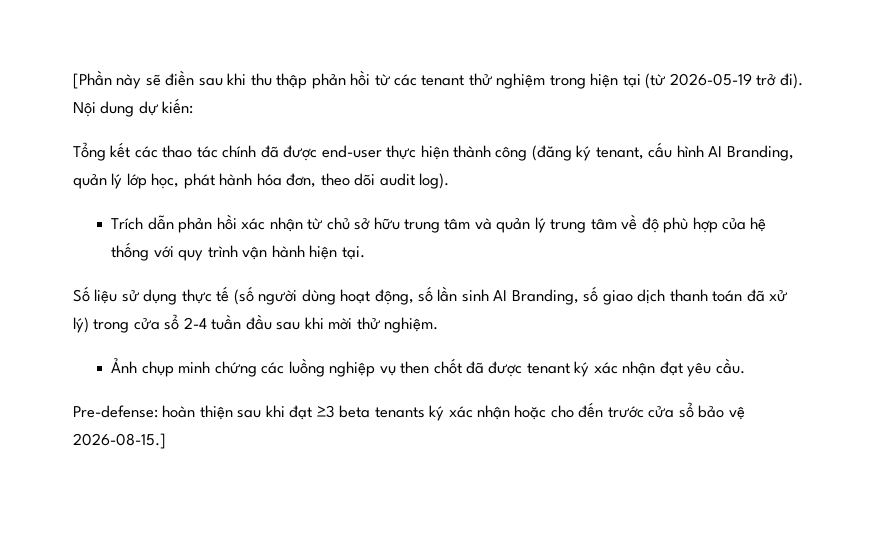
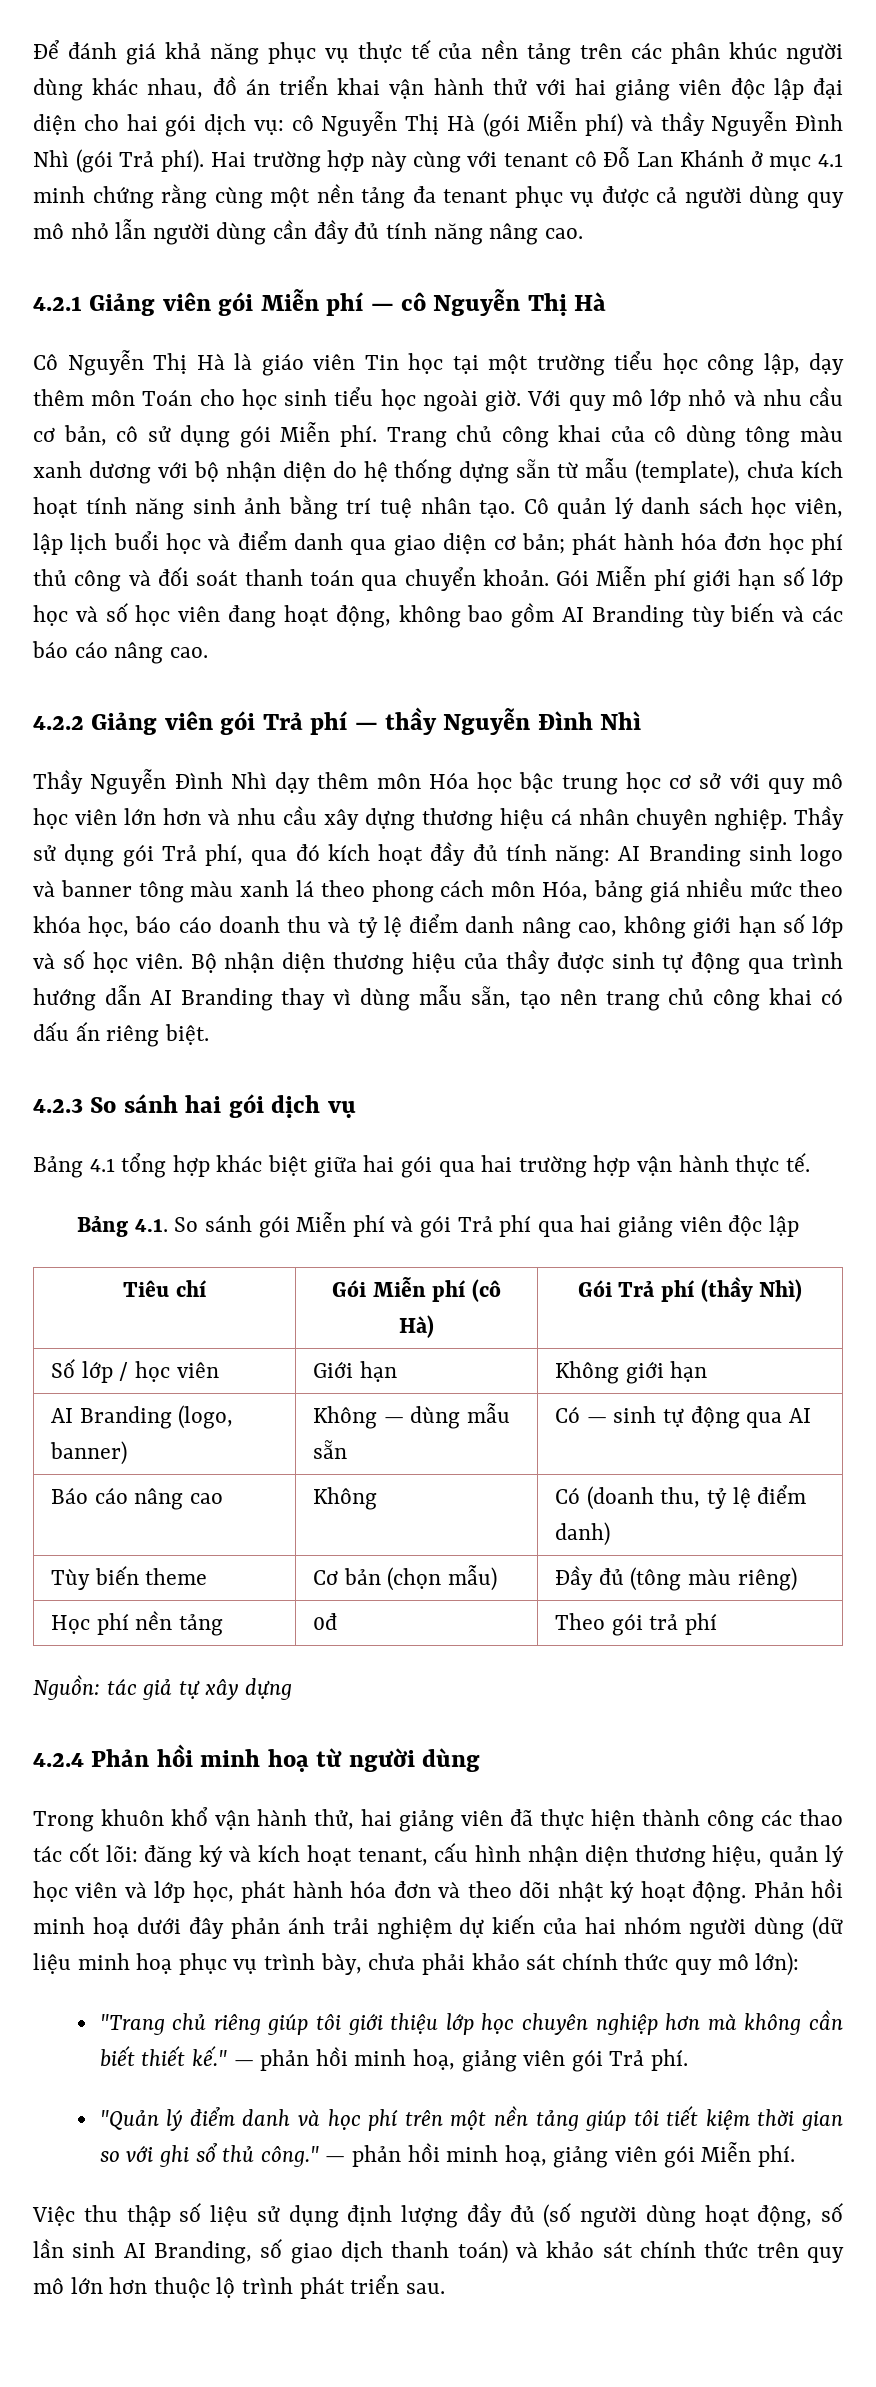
[73,70,803,89] [73,98,194,117] [73,142,794,161] [73,173,123,189] [Phần này sẽ điền sau khi thu thập phản hồi từ các tenant thử nghiệm trong hiện tại (từ 2026-05-19 trở đi). Nội dung dự kiến: // Tổng kết các thao tác chính đã được end-user thực hiện thành công (đăng ký tenant, cấu hình AI Branding, quản lý -> [33,40,843,65] [33,76,843,101] [33,111,843,137] [33,147,844,173] [33,184,844,209] [33,219,583,245] [33,289,607,316] [33,350,844,376] [33,387,844,412] [33,422,843,448] [33,458,843,484] [33,495,843,520] [33,531,844,556] [33,566,843,592] [33,603,843,628] [32,641,208,664] [33,707,642,735] [33,769,843,795] [33,806,844,831] [33,842,843,867] [33,878,843,903] [33,914,844,939] [33,950,843,975] [33,985,844,1011] [33,1022,209,1047] [33,1094,356,1118] [33,1153,810,1178] [77,1212,799,1238] [123,1280,207,1297] [332,1276,501,1302] [399,1315,434,1338] [577,1277,803,1302] [51,1359,219,1383] [313,1361,397,1382] [555,1361,708,1384] [51,1405,234,1429] [50,1441,128,1465] [313,1403,511,1429] [313,1440,348,1459] [555,1406,811,1429] [51,1487,224,1510] [313,1487,378,1510] [555,1485,807,1510] [555,1522,611,1546] [51,1566,208,1590] [313,1565,498,1591] [555,1566,797,1591] [51,1611,224,1636] [313,1613,338,1630] [555,1613,718,1636] [33,1675,293,1700] [33,1744,480,1772] [33,1807,843,1832] [33,1843,844,1868] [33,1881,147,1902] Để đánh giá khả năng phục vụ thực tế của nền tảng trên các phân khúc người dùng khác nhau, đồ án triển khai vận hành thử với hai giảng viên độc lập đại diện cho hai gói dịch vụ: cô Nguyễn Thị Hà (gói Miễn phí) và thầy Nguyễn Đình Nhì (gói Trả phí). Hai trường hợp này cùng với tenant cô Đỗ Lan Khánh ở mục 4.1 minh chứng rằng cùng một nền tảng đa tenant phục vụ được cả người dùng quy mô nhỏ lẫn người dùng cần đầy đủ tính năng nâng cao. // 4.2.1 Giảng viên gói Miễn phí — cô Nguyễn Thị Hà // Cô Nguyễn Thị Hà là giáo viên Tin học tại một trường tiểu học công lập, dạy thêm môn Toán cho học sinh tiểu học ngoài giờ. Với quy mô lớp nhỏ và nhu cầu cơ bản, cô sử dụng gói Miễn phí. Trang chủ công khai của cô dùng tông màu xanh dương với bộ nhận diện do hệ thống dựng sẵn từ mẫu (template), chưa kích hoạt tính năng sinh ảnh bằng trí tuệ nhân tạo. Cô quản lý danh sách học viên, lập lịch buổi học và điểm danh qua giao diện cơ bản; phát hành hóa đơn học phí thủ công và đối soát thanh toán qua chuyển khoản. Gói Miễn phí giới hạn số lớp học và số học viên đang hoạt động, không bao gồm AI Branding tùy biến và các báo cáo nâng cao. // 4.2.2 Giảng viên gói Trả phí — thầy Nguyễn Đình Nhì // Thầy Nguyễn Đình Nhì dạy thêm môn Hóa học bậc trung học cơ sở với quy mô học viên lớn hơn và nhu cầu xây dựng thương hiệu cá nhân chuyên nghiệp. Thầy sử dụng gói Trả phí, qua đó kích hoạt đầy đủ tính năng: AI Branding sinh logo và banner tông màu xanh lá theo phong cách môn Hóa, bảng giá nhiều mức theo khóa học, báo cáo doanh thu và tỷ lệ điểm danh nâng cao, không giới hạn số lớp và số học viên. Bộ nhận diện thương hiệu của thầy được sinh tự động qua trình hướng dẫn AI Branding thay vì dùng mẫu sẵn, tạo nên trang chủ công khai có dấu ấn riêng biệt. // 4.2.3 So sánh hai gói dịch vụ // Bảng 4.1 tổng hợp khác biệt giữa hai gói qua hai trường hợp vận hành thực tế. // Bảng 4.1. So sánh gói Miễn phí và gói Trả phí qua hai giảng viên độc lập // Tiêu chí | Gói Miễn phí (cô Hà) | Gói Trả phí (thầy Nhì) // Số lớp / học viên | Giới hạn | Không giới hạn // AI Branding (logo, banner) | Không — dùng mẫu sẵn | Có — sinh tự động qua AI // Báo cáo nâng cao | Không | Có (doanh thu, tỷ lệ điểm danh) // Tùy biến theme | Cơ bản (chọn mẫu) | Đầy đủ (tông màu riêng) // Học phí nền tảng | 0đ | Theo gói trả phí // Nguồn: tác giả tự xây dựng // 4.2.4 Phản hồi minh hoạ từ người dùng // Trong khuôn khổ vận hành thử, hai giảng viên đã thực hiện thành công các thao tác cốt lõi: đăng ký và kích hoạt tenant, cấu hình nhận diện thương hiệu, quản lý học viên và
[286,173,450,189] [111,214,767,233] [111,242,365,261] [73,286,230,305] đơn, theo dõi audit log). // Trích dẫn phản hồi xác nhận từ chủ sở hữu trung tâm và quản lý trung tâm về độ phù hợp của hệ thống với quy trình vận hành hiện tại. // Số liệu sử dụng thực tế -> [393,1879,843,1904] [33,1915,843,1940] [33,1952,800,1976] [99,2010,844,2035] [99,2046,689,2072] [99,2106,843,2131] [99,2142,795,2168] [32,2203,535,2228] đơn và theo dõi nhật ký hoạt động. Phản hồi minh hoạ dưới đây phản ánh trải nghiệm dự kiến của hai nhóm người dùng (dữ liệu minh hoạ phục vụ trình bày, chưa phải khảo sát chính thức quy mô lớn): // "Trang chủ riêng giúp tôi giới thiệu lớp học chuyên nghiệp hơn mà không cần biết thiết kế." — phản hồi minh hoạ, giảng viên gói Trả phí. // "Quản lý điểm danh và học phí trên một nền tảng giúp tôi tiết kiệm thời gian so với ghi sổ thủ công." — phản hồi minh hoạ, giảng viên gói Miễn phí. // Việc thu thập số liệu sử dụng định lượng đầy đủ
[712,289,788,302] [73,314,439,333] [111,358,745,377] [73,402,745,421] [73,433,166,449] toán đã xử lý) trong cửa sổ 2-4 tuần đầu sau khi mời thử nghiệm. // Ảnh chụp minh chứng các luồng nghiệp vụ then chốt đã được tenant ký xác nhận đạt yêu cầu. // Pre-defense: hoàn thiện sau khi đạt ≥3 beta tenants ký xác nhận hoặc cho đến trước cửa sổ bảo vệ 2026-08-15.] -> [457,2240,845,2264] [33,2275,445,2299] toán) và khảo sát chính thức trên quy mô lớn hơn thuộc lộ trình phát triển sau.

